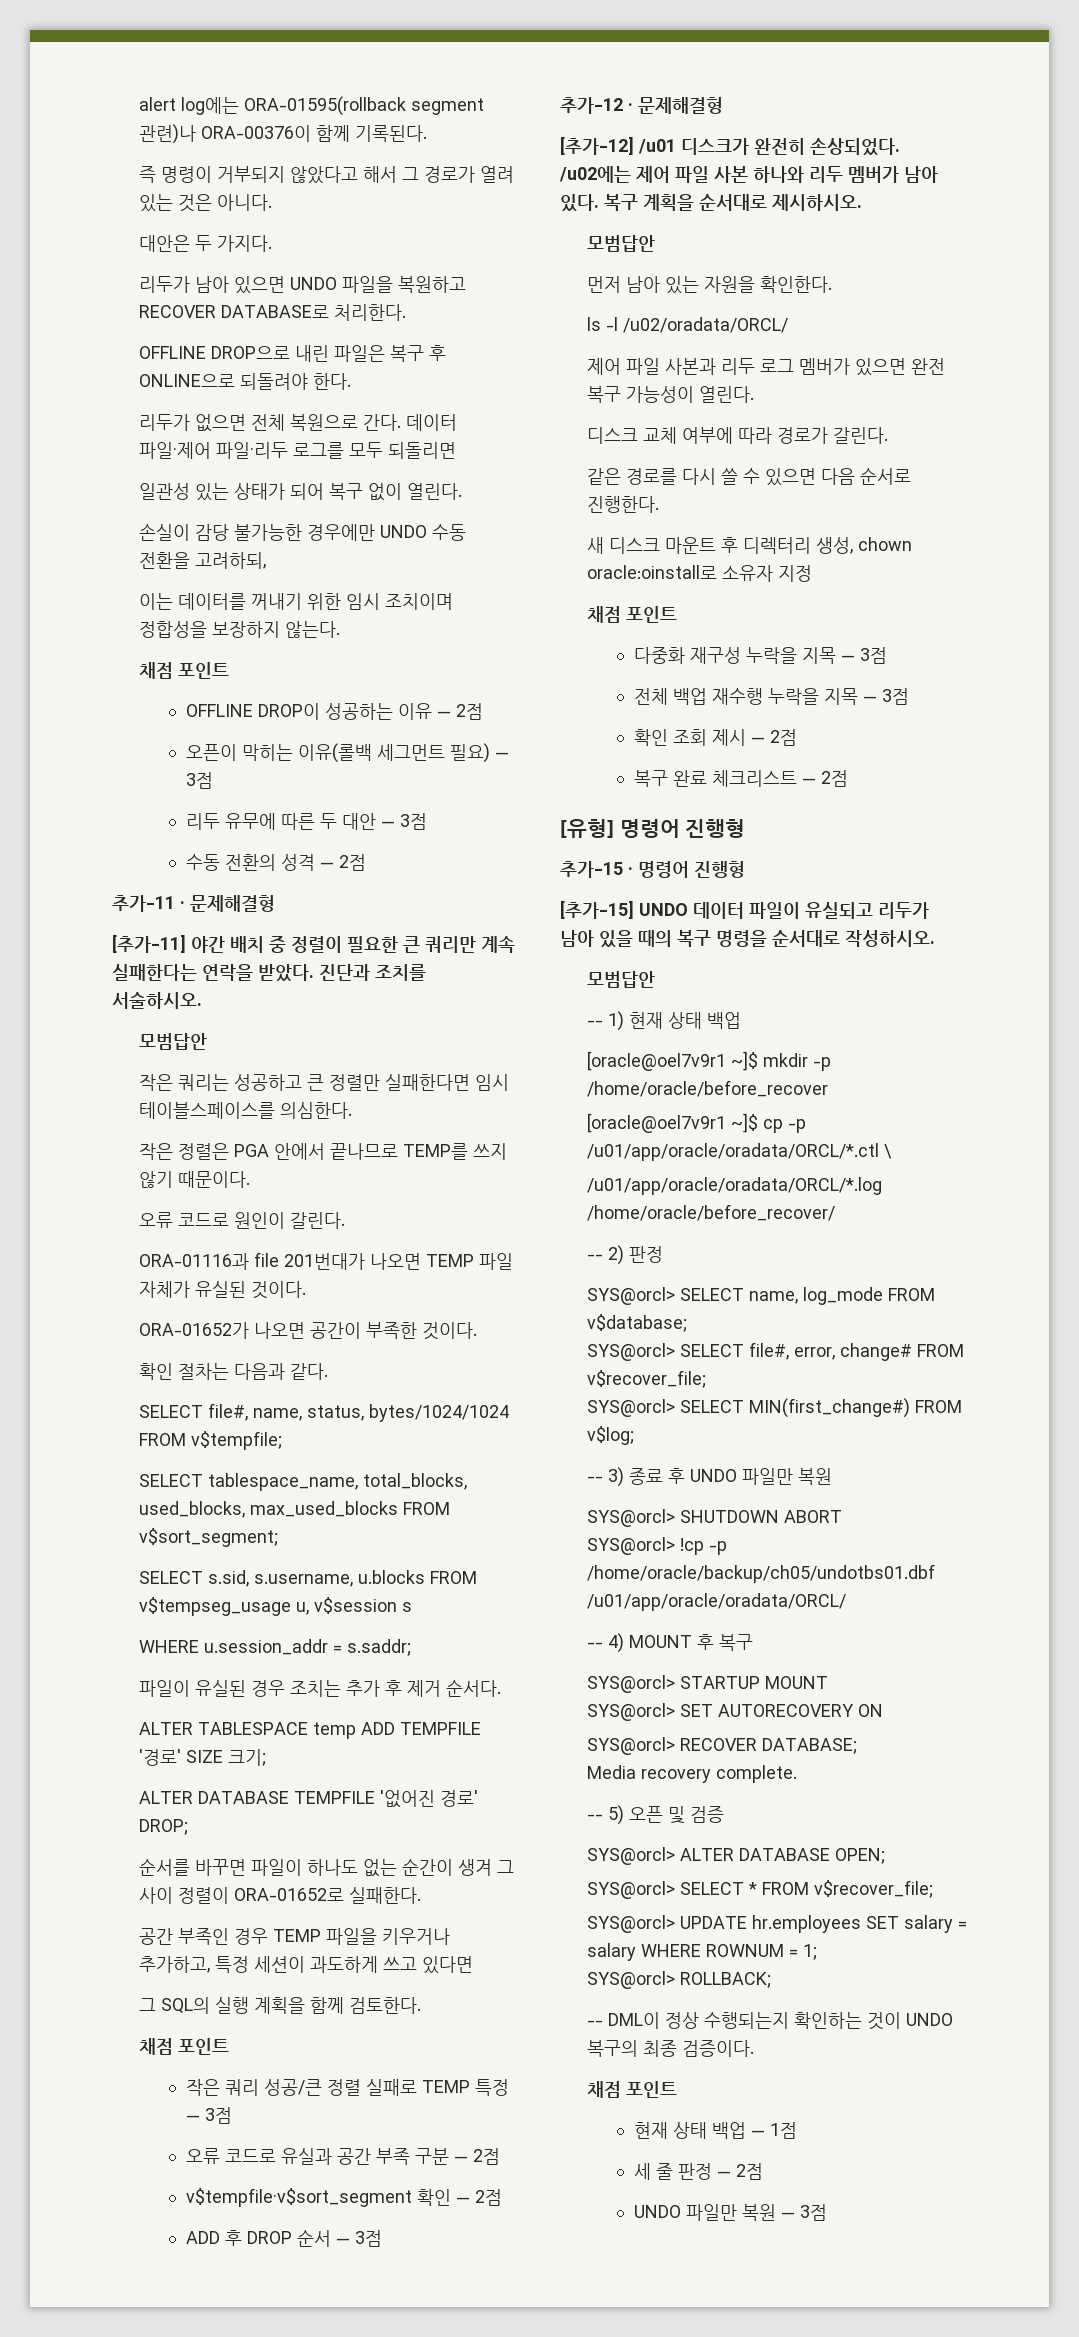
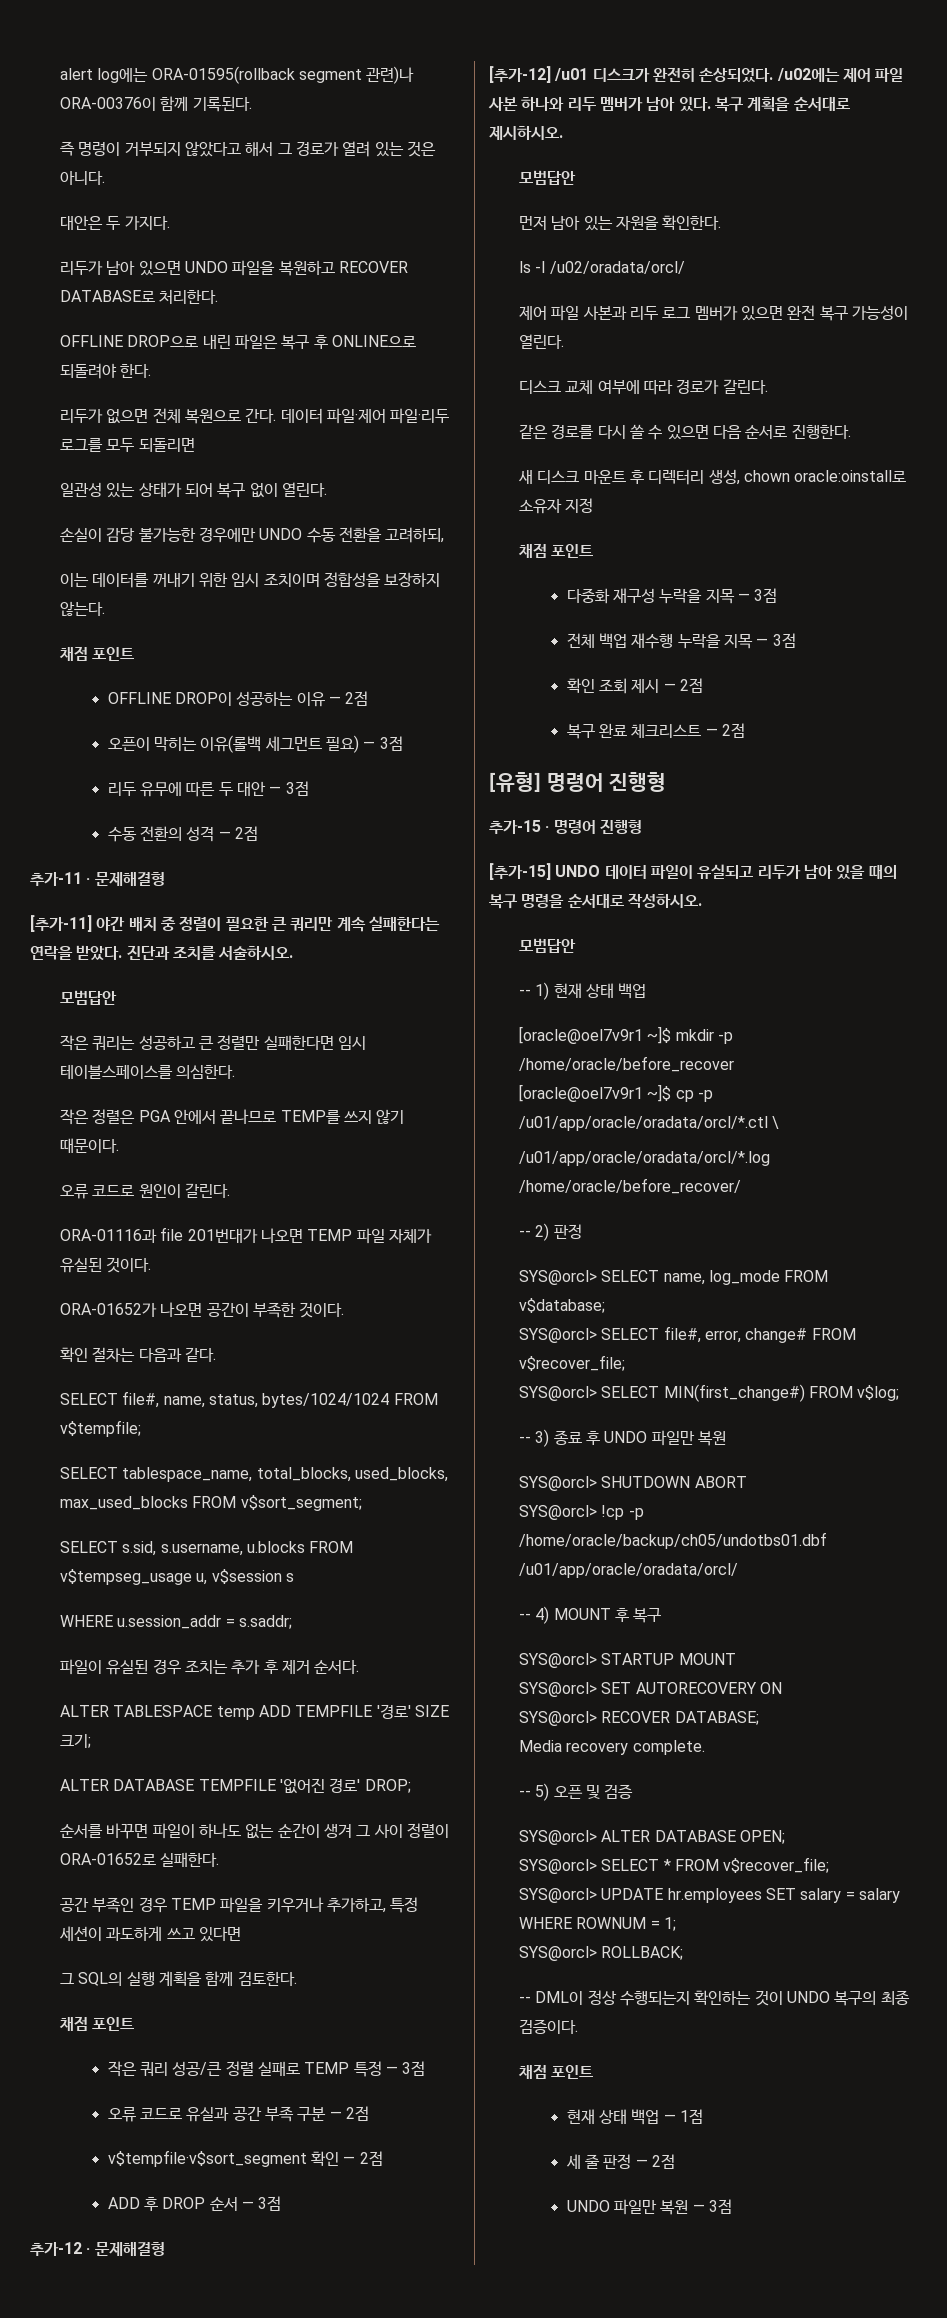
[622,317,788,333] /u02/oradata/ORCL/ -> [549,261,685,274] /u02/oradata/orcl/
[586,1143,879,1161] /u01/app/oracle/oradata/ORCL/*.ctl -> [519,1116,769,1131] /u01/app/oracle/oradata/orcl/*.ctl
[586,1177,882,1195] /u01/app/oracle/oradata/ORCL/*.log -> [519,1151,771,1166] /u01/app/oracle/oradata/orcl/*.log
[586,1593,846,1611] /u01/app/oracle/oradata/ORCL/ -> [519,1563,739,1578] /u01/app/oracle/oradata/orcl/

